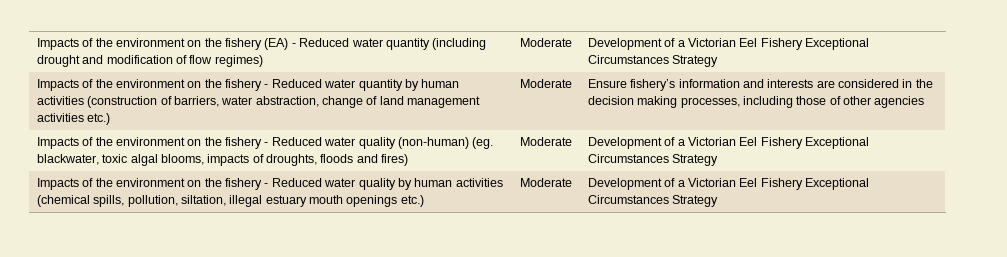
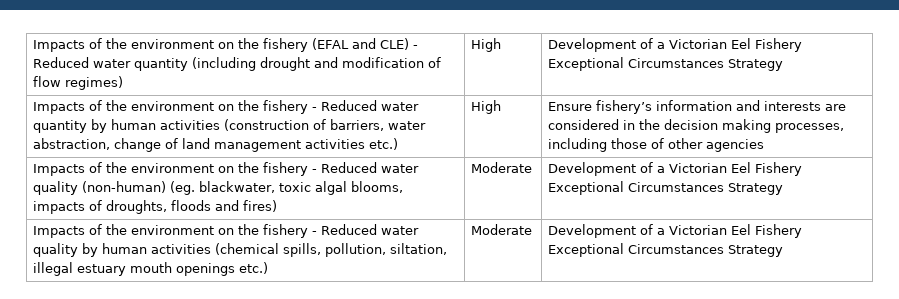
[36,38,289,50] Impacts of the environment on the fishery (EA) -> [33,38,410,52] Impacts of the environment on the fishery (EFAL and CLE)
[519,38,572,47] Moderate -> [471,38,502,52] High
[519,79,572,88] Moderate -> [471,100,502,114] High

